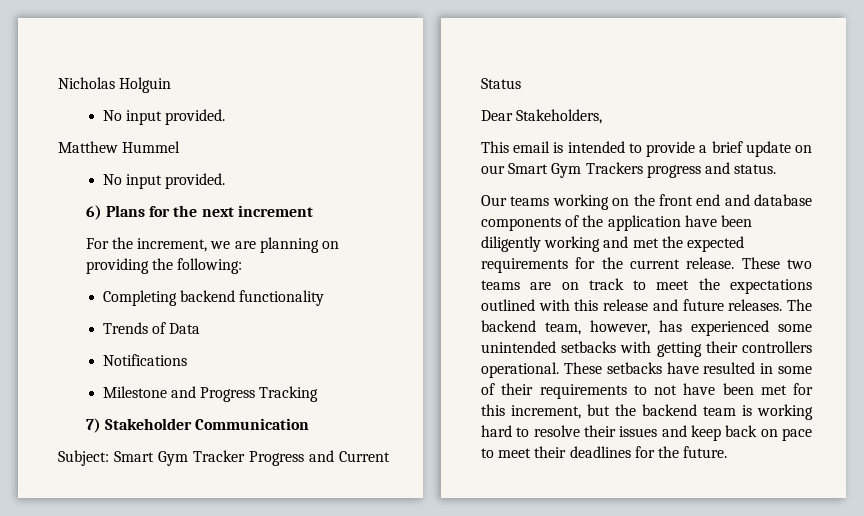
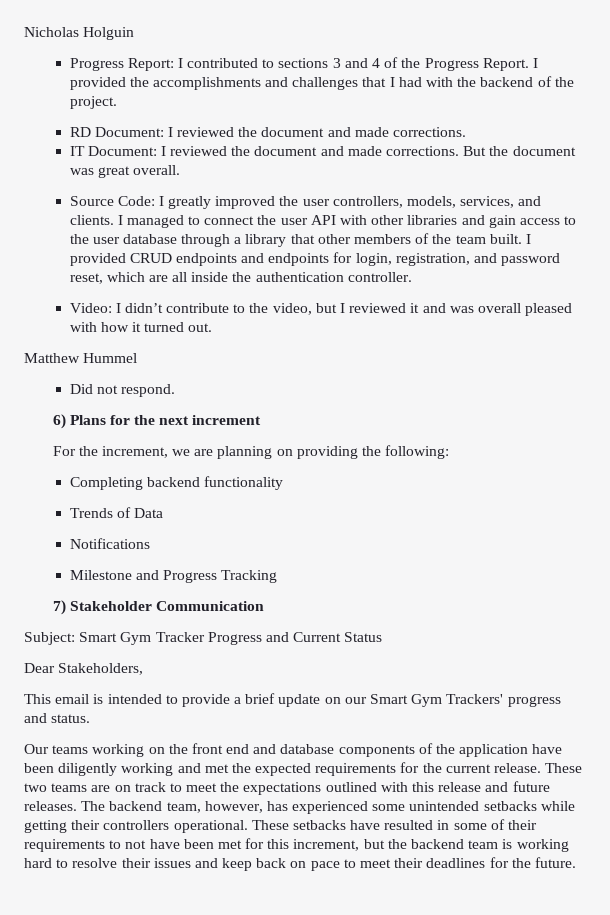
[102,109,226,125] No input provided. -> [69,57,538,71] [69,76,574,90] [69,96,117,109] [69,127,467,137] [69,146,576,156] [69,165,180,178] [69,196,542,209] [69,215,577,228] [69,233,531,247] [69,252,561,266] [69,272,412,284] [69,303,573,316] [69,322,213,332] Progress Report: I contributed to sections 3 and 4 of the Progress Report. I provided the accomplishments and challenges that I had with the backend of the project. // RD Document: I reviewed the document and made corrections. // IT Document: I reviewed the document and made corrections. But the document was great overall. // Source Code: I greatly improved the user controllers, models, services, and clients. I managed to connect the user API with other libraries and gain access to the user database through a library that other members of the team built. I provided CRUD endpoints and endpoints for login, registration, and password reset, which are all inside the authentication controller. // Video: I didn’t contribute to the video, but I reviewed it and was overall pleased with how it turned out.
[102,173,226,189] No input provided. -> [69,384,175,397] Did not respond.
[585,162,643,174] Trackers -> [446,694,504,704] Trackers'
[620,341,652,353] with -> [540,801,575,811] while

